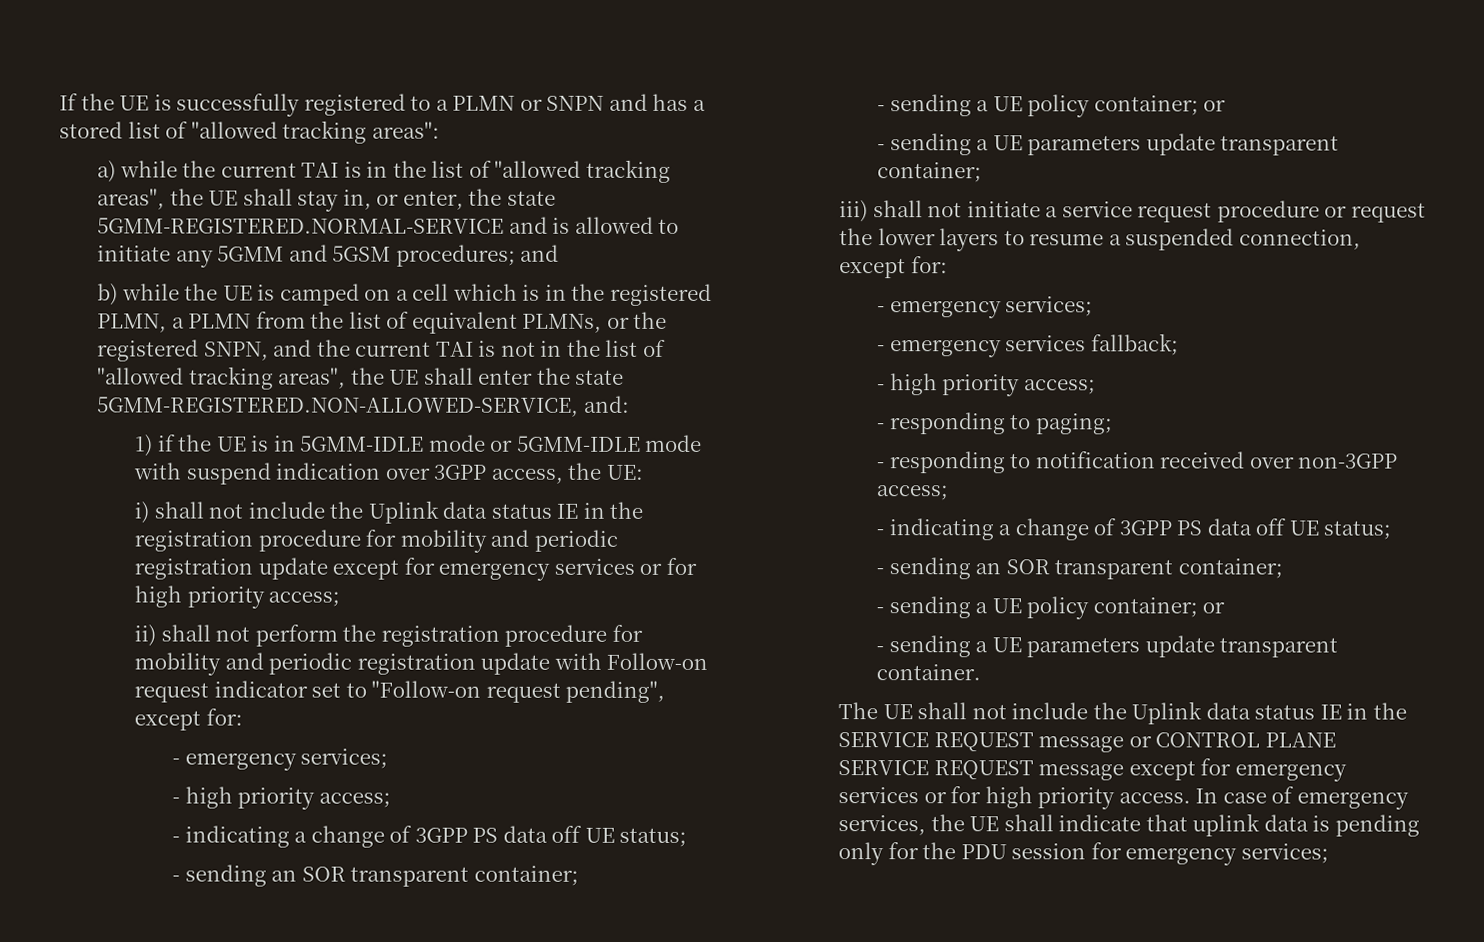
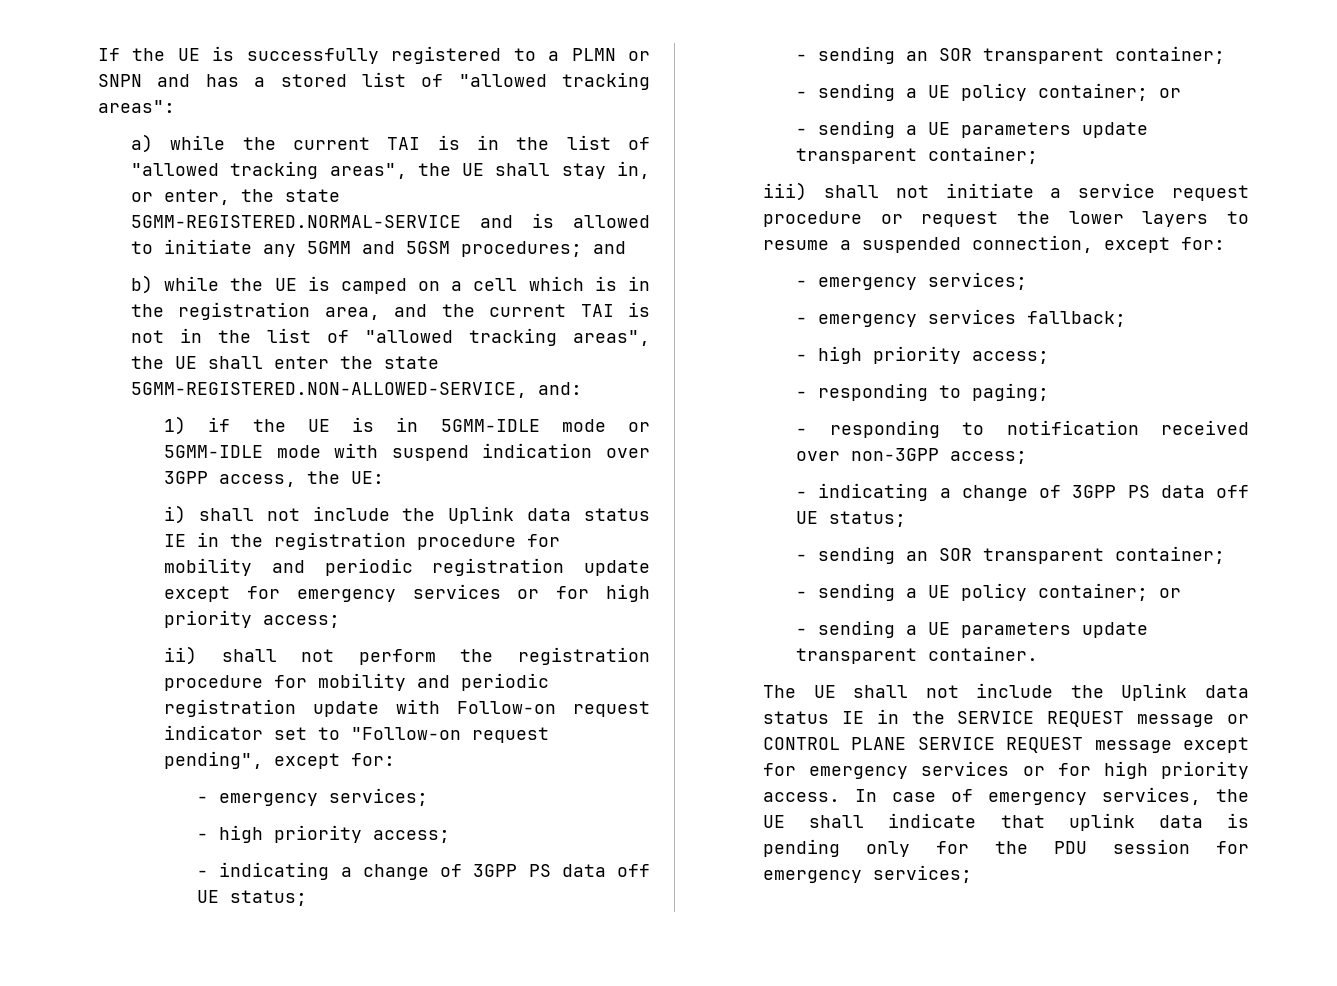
[609,283,712,306] [97,311,668,334] [97,339,269,362] registered PLMN, a PLMN from the list of equivalent PLMNs, or the registered SNPN, -> [178,302,380,320] registration area,

